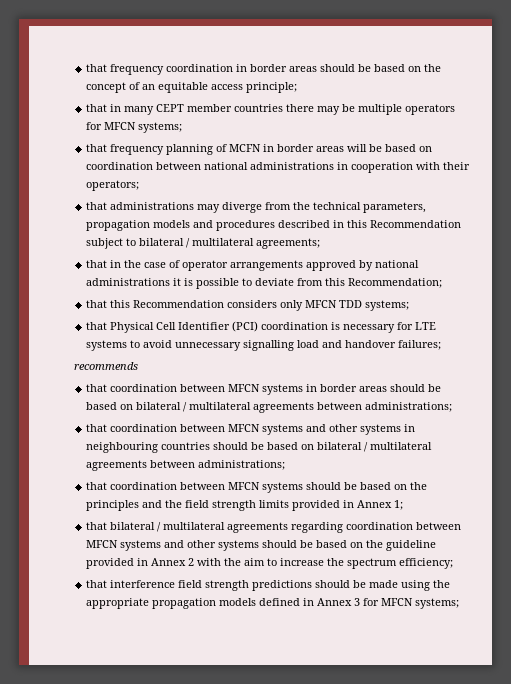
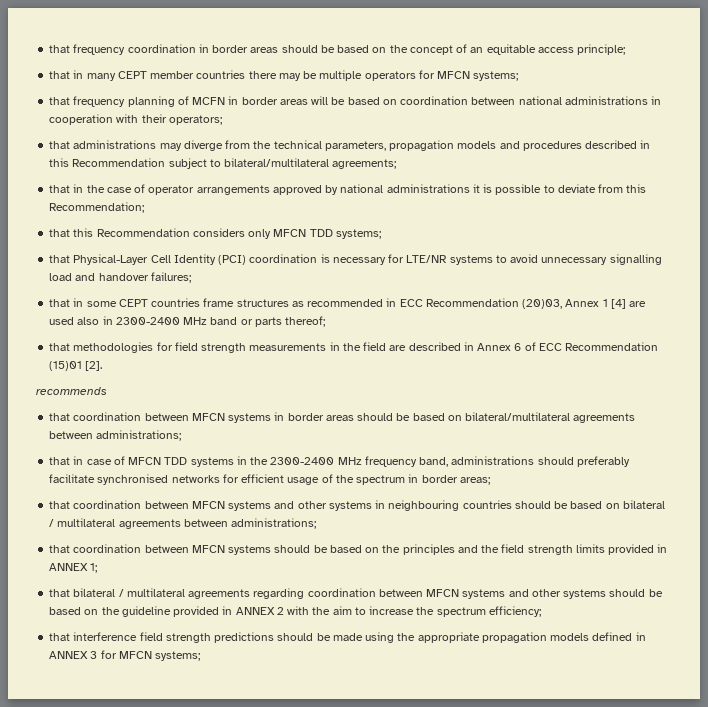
[139,238,255,248] bilateral / multilateral -> [224,158,330,167] bilateral/multilateral
[110,322,231,333] Physical Cell Identifier -> [73,254,216,265] Physical-Layer Cell Identity
[415,322,437,330] LTE -> [406,255,448,263] LTE/NR
(442, 345) none -> [49,298,647,309] [49,316,326,327] [49,342,659,353] [49,361,103,371] // that in some CEPT countries frame structures as recommended in ECC Recommendation (20)03, Annex 1 [4] are used also in 2300-2400 MHz band or parts thereof; // that methodologies for field strength measurements in the field are described in Annex 6 of ECC Recommendation (15)01 [2].
[136,402,453,413] bilateral / multilateral agreements between administrations; -> [465,412,636,423] [49,430,182,441] [49,456,630,467] [49,474,490,485] bilateral/multilateral agreements between administrations; // that in case of MFCN TDD systems in the 2300-2400 MHz frequency band, administrations should preferably facilitate synchronised networks for efficient usage of the spectrum in border areas;
[357,500,393,508] Annex -> [49,563,89,571] ANNEX
[151,558,187,566] Annex -> [235,607,275,615] ANNEX
[317,598,353,606] Annex -> [49,651,89,659] ANNEX

